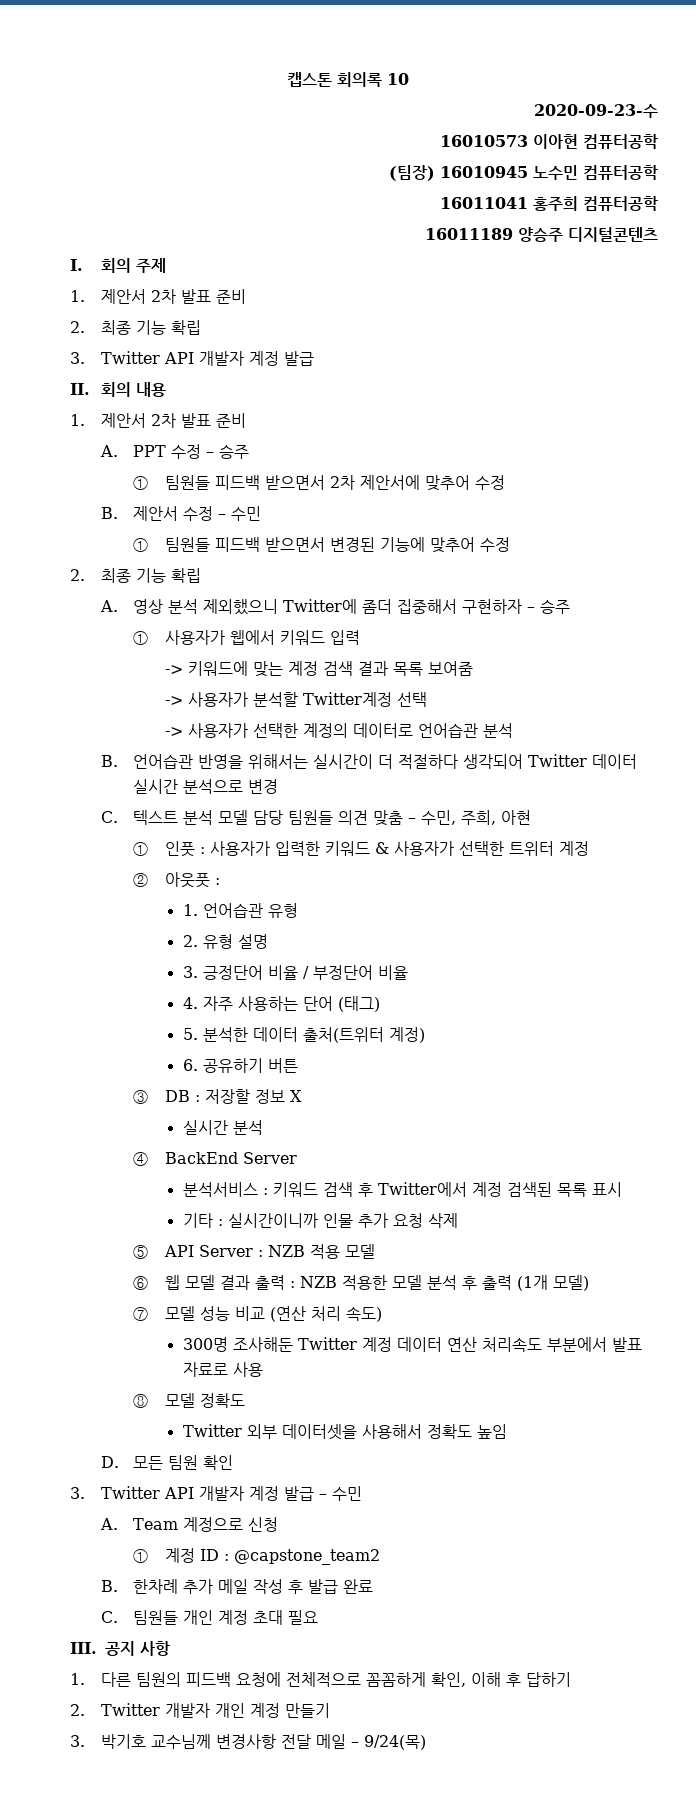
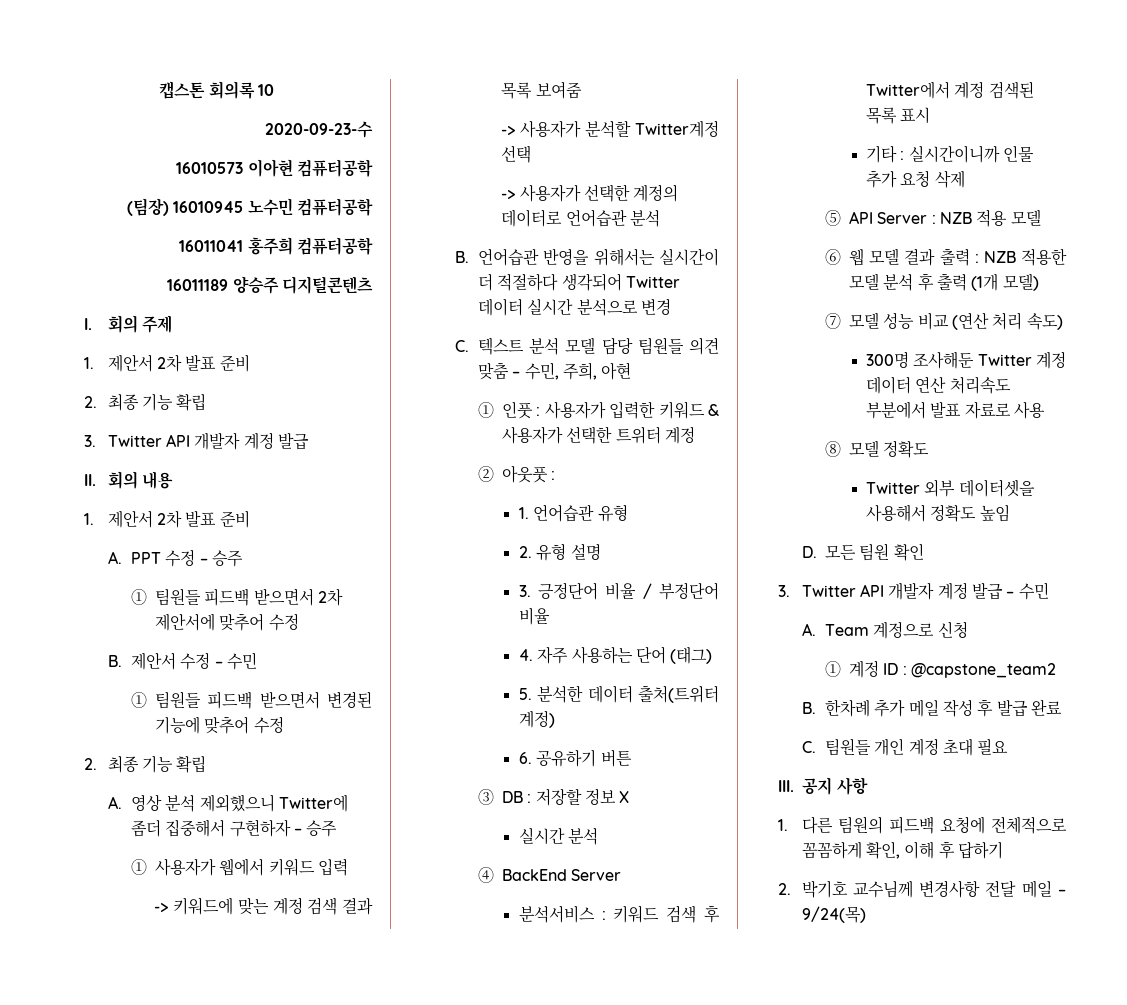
[101,1703,331,1718] [69,1735,85,1747] Twitter 개발자 개인 계정 만들기 // 3. -> (792, 889) none

